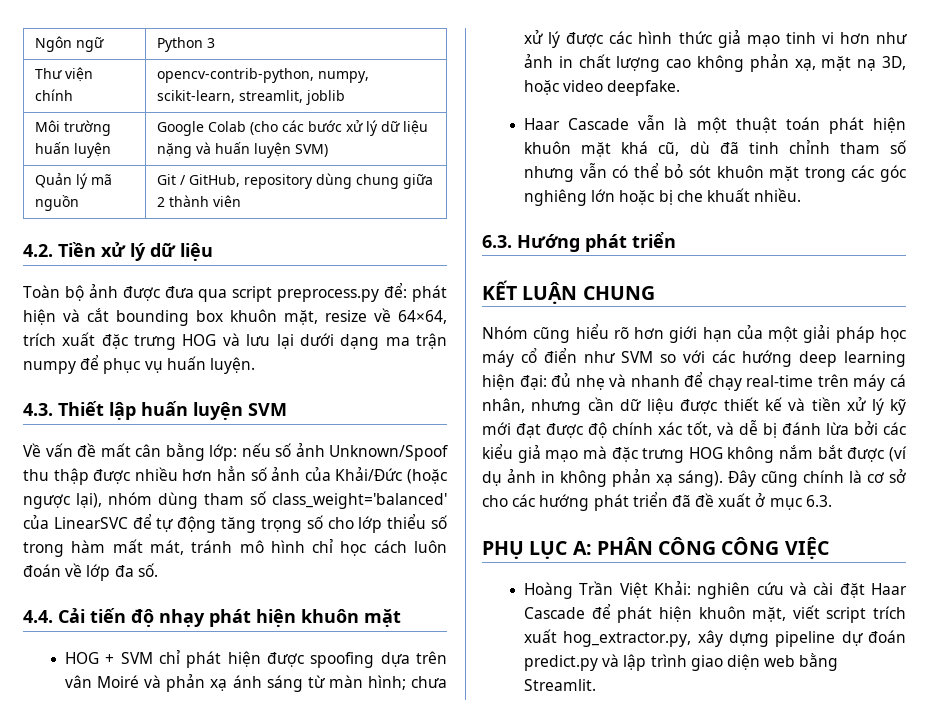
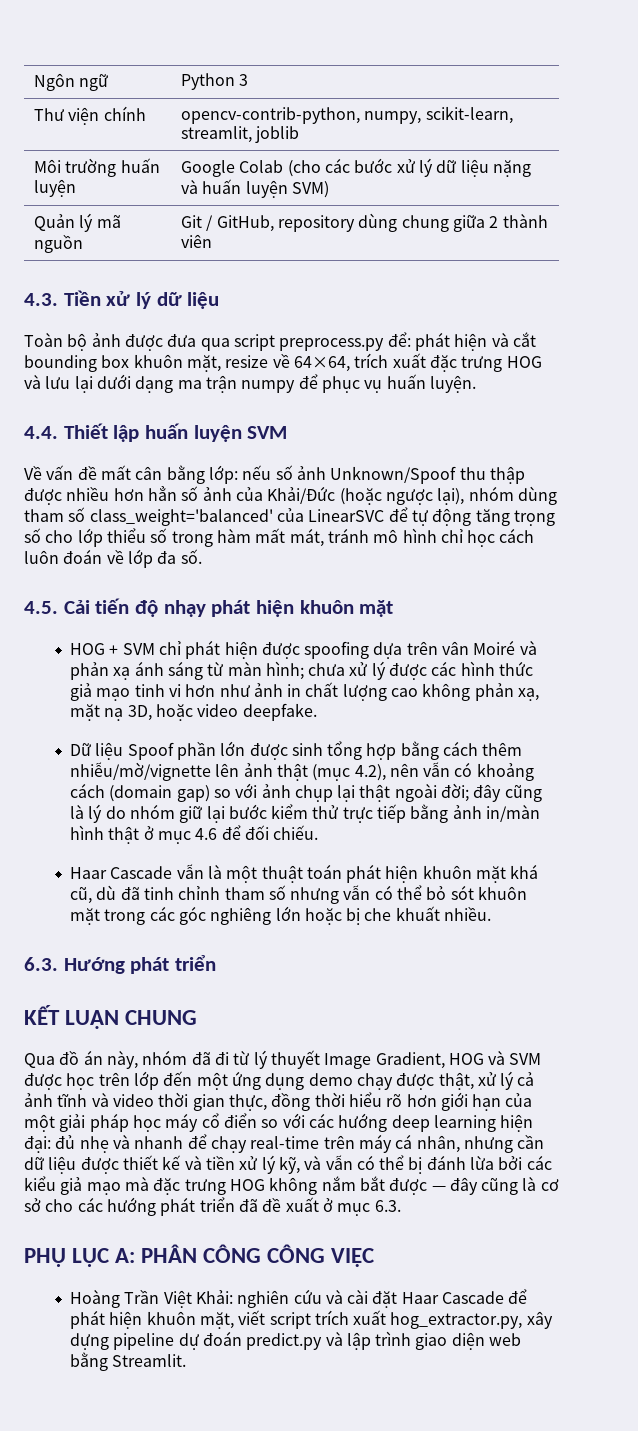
[23,244,53,257] 4.2. -> [24,293,58,306] 4.3.
[23,403,53,416] 4.3. -> [24,426,58,439] 4.4.
[23,610,53,623] 4.4. -> [24,601,58,614] 4.5.
(681, 88) none -> [69,741,523,760] [69,762,534,781] [69,783,542,802] [69,804,541,823] [69,825,319,844] // Dữ liệu Spoof phần lớn được sinh tổng hợp bằng cách thêm nhiễu/mờ/vignette lên ảnh thật (mục 4.2), nên vẫn có khoảng cách (domain gap) so với ảnh chụp lại thật ngoài đời; đây cũng là lý do nhóm giữ lại bước kiểm thử trực tiếp bằng ảnh in/màn hình thật ở mục 4.6 để đối chiếu.
[482,326,571,343] Nhóm cũng -> [24,1050,542,1069] [24,1071,535,1090] [24,1092,345,1111] Qua đồ án này, nhóm đã đi từ lý thuyết Image Gradient, HOG và SVM được học trên lớp đến một ứng dụng demo chạy được thật, xử lý cả ảnh tĩnh và video thời gian thực, đồng thời
[584,351,653,363] như SVM -> (257, 1120) none
[890,399,906,415] [482,420,758,438] kỹ mới đạt được độ chính xác tốt, và dễ -> [278,1155,405,1174] kỹ, và vẫn có thể
[888,446,907,462] [482,469,844,487] (ví dụ ảnh in không phản xạ sáng). Đây cũng chính -> [431,1177,519,1195] — đây cũng

